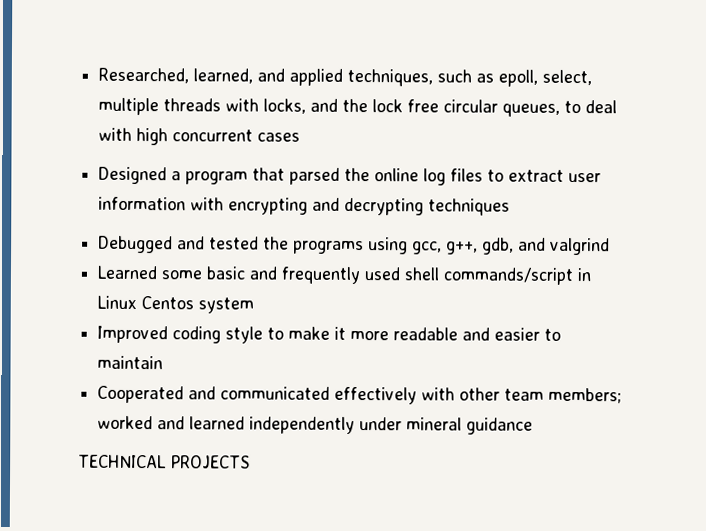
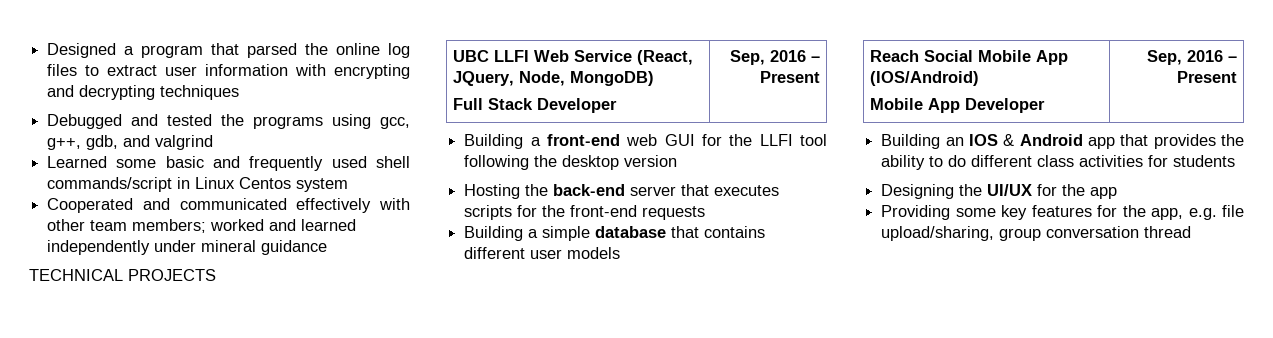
[98,67,593,87] [98,97,618,117] [98,127,301,146] Researched, learned, and applied techniques, such as epoll, select, multiple threads with locks, and the lock free circular queues, to deal with high concurrent cases // -> (47, 50) none
[97,325,562,344] [97,355,164,370] // Improved coding style to make it more readable and easier to maintain -> (349, 185) none
(251, 462) none -> [453,50,694,65] [453,71,655,86] [453,98,618,113] [729,50,820,65] [759,71,820,83] [464,134,827,149] [464,155,678,170] [464,184,780,199] [464,205,706,220] [464,226,766,241] [464,247,621,259] [870,50,1069,65] [870,71,980,86] [870,98,1046,113] [1146,50,1237,65] [1176,71,1237,83] [881,134,1244,149] [881,155,1236,170] [881,184,1118,199] [881,205,1244,220] [881,226,1192,241] // UBC LLFI Web Service (React, JQuery, Node, MongoDB) // Full Stack Developer | Sep, 2016 – Present // Building a front-end web GUI for the LLFI tool following the desktop version // Hosting the back-end server that executes scripts for the front-end requests // Building a simple database that contains different user models // Reach Social Mobile App (IOS/Android) // Mobile App Developer | Sep, 2016 – Present // Building an IOS & Android app that provides the ability to do different class activities for students // Designing the UI/UX for the app // Providing some key features for the app, e.g. file upload/sharing, group conversation thread

